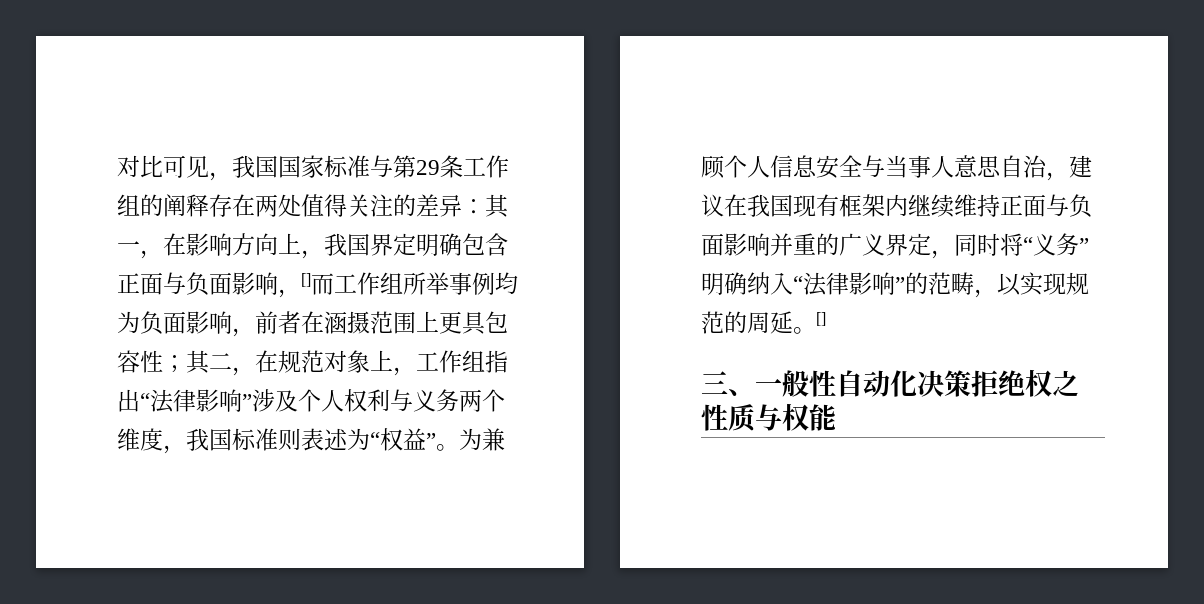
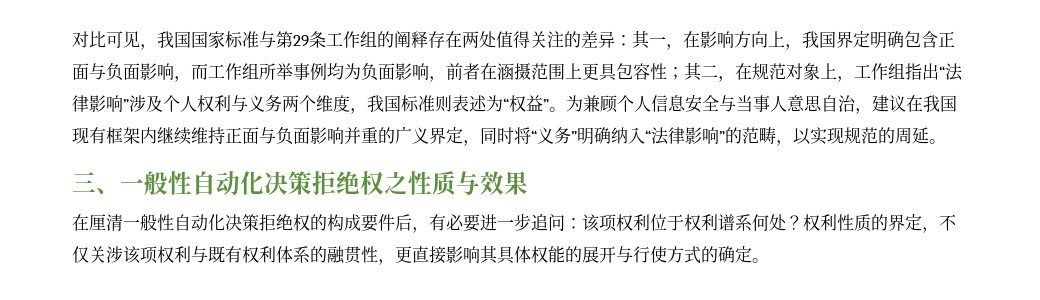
[301,273,311,287] [] -> (191, 79) none
[816,312,826,326] [] -> (946, 141) none
[782,403,836,431] 权能 -> [480,171,528,195] [72,213,956,233] [72,245,769,265] 效果 // 在厘清一般性自动化决策拒绝权的构成要件后，有必要进一步追问：该项权利位于权利谱系何处？权利性质的界定，不仅关涉该项权利与既有权利体系的融贯性，更直接影响其具体权能的展开与行使方式的确定。

